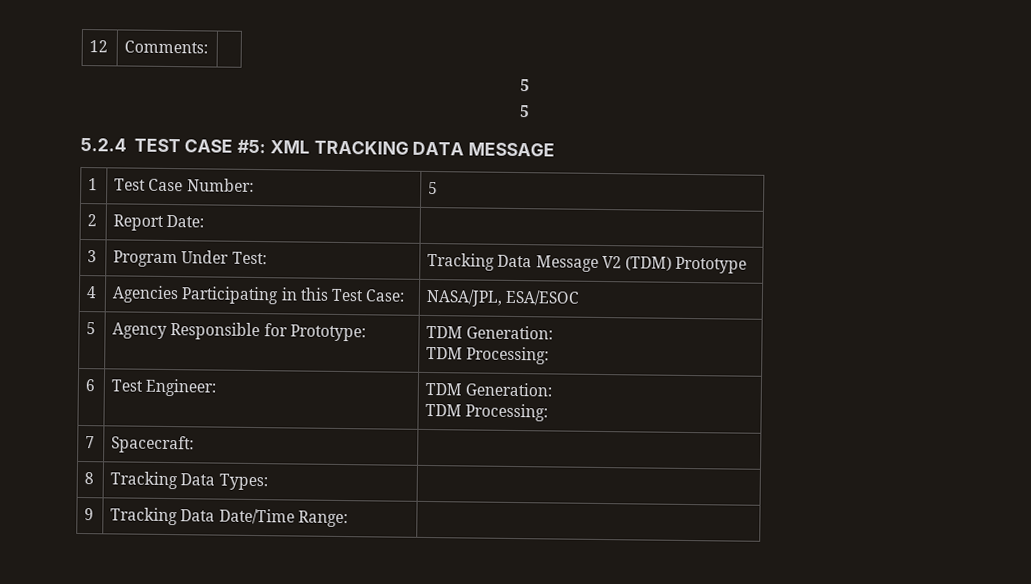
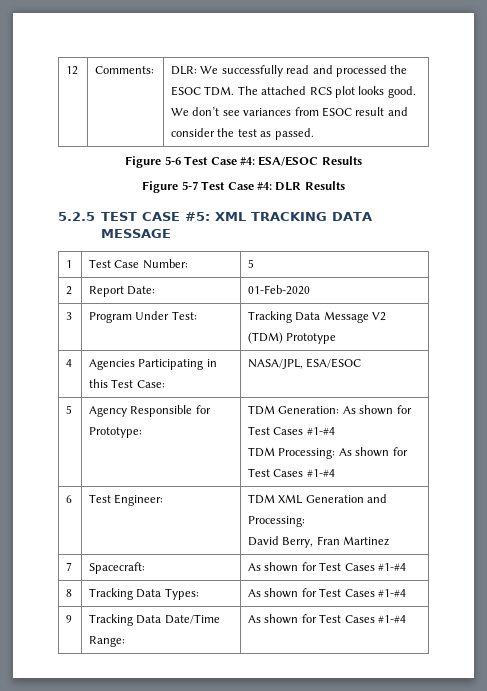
[519,79,530,92] [519,105,530,118] [80,137,127,152] // 5 // 5 // 5.2.4 -> [171,65,408,77] [171,86,416,98] [171,107,408,117] [171,128,314,140] [125,156,362,168] [142,181,345,193] [58,212,95,221] DLR: We successfully read and processed the ESOC TDM. The attached RCS plot looks good. We don’t see variances from ESOC result and consider the test as passed. // Figure 5-6 Test Case #4: ESA/ESOC Results // Figure 5-7 Test Case #4: DLR Results // 5.2.5
(205, 221) none -> [248,285,311,295] 01-Feb-2020
[426,346,550,365] [85,379,96,392] [111,378,217,397] [425,382,553,397] [425,403,549,422] [85,436,96,449] [111,435,195,454] [84,472,95,485] [110,471,268,491] // TDM Processing: // 6 | Test Engineer: | TDM Generation: // TDM Processing: // 7 | Spacecraft: | // 8 | Tracking Data Types: | -> [342,405,412,415] [248,426,335,435] [248,447,408,459] [248,468,335,477] [66,495,73,503] [89,494,164,506] [248,494,388,504] [248,516,306,527] [248,536,390,548] [66,562,73,571] [89,562,146,574] [248,562,406,572] [66,589,73,597] [89,588,199,600] [248,588,406,598] As shown for Test Cases #1-#4 // TDM Processing: As shown for Test Cases #1-#4 // 6 | Test Engineer: | TDM XML Generation and Processing: // David Berry, Fran Martinez // 7 | Spacecraft: | As shown for Test Cases #1-#4 // 8 | Tracking Data Types: | As shown for Test Cases #1-#4
(348, 519) none -> [248,614,406,624] As shown for Test Cases #1-#4

